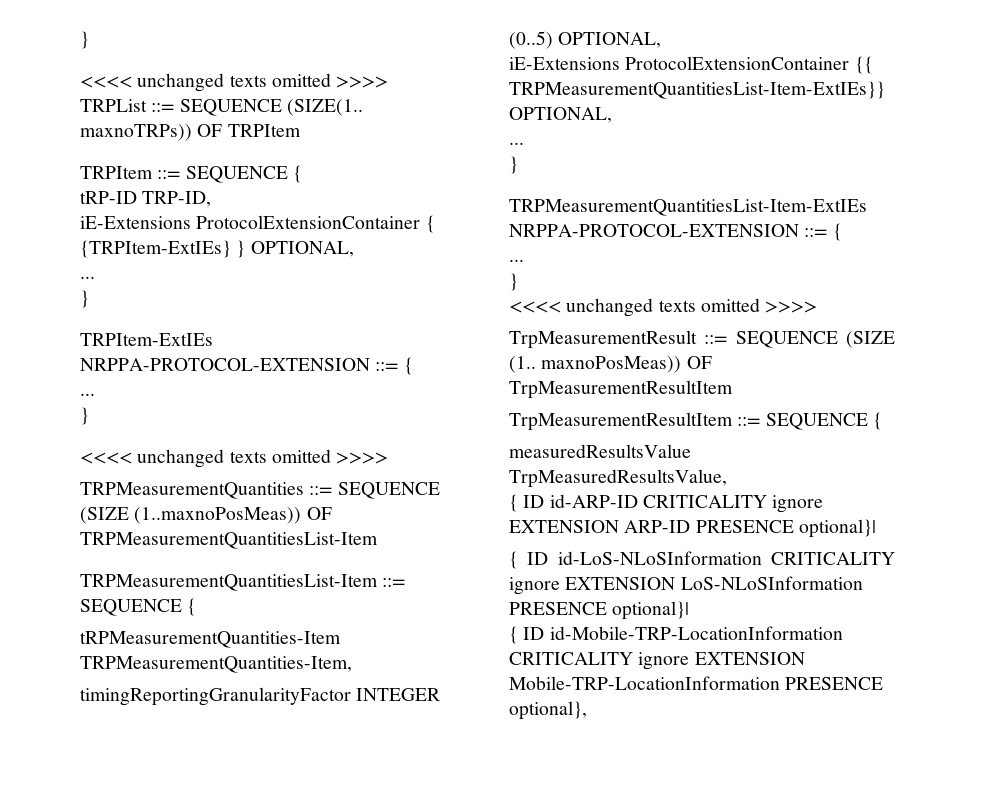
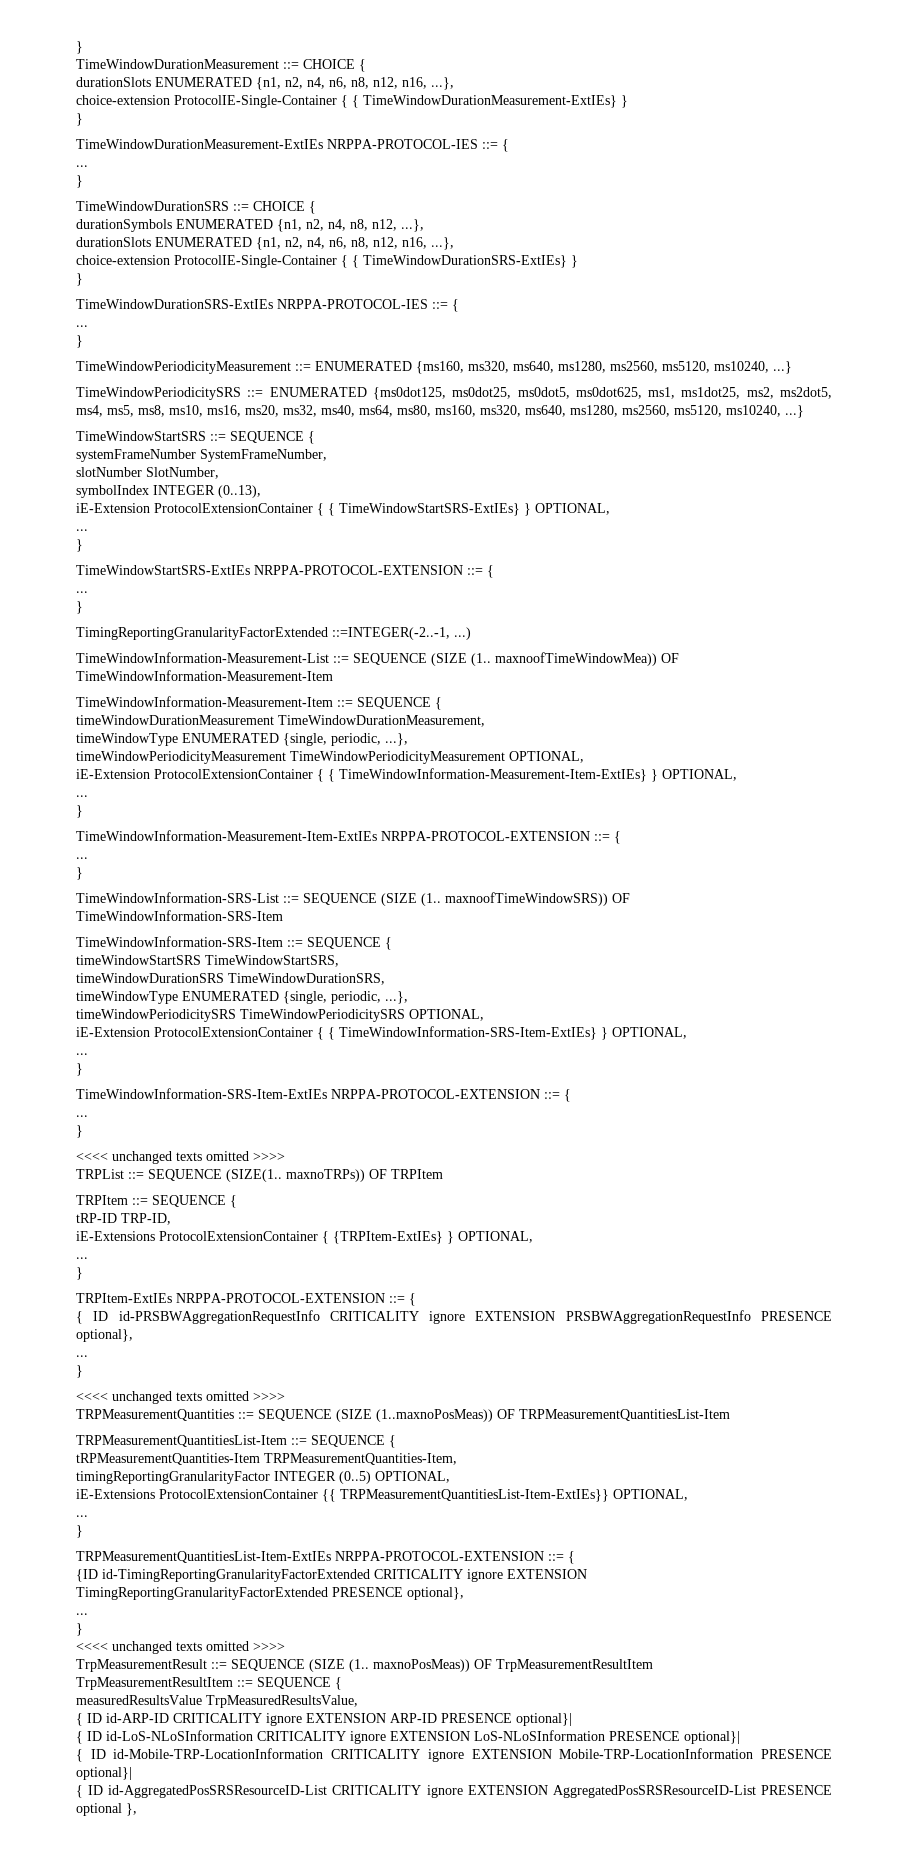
[80,31,89,49] } -> [76,41,83,54] [76,59,366,72] [76,77,454,90] [76,95,628,108] [76,113,83,126] [76,139,509,152] [76,165,88,167] [76,175,83,188] [76,201,316,214] [76,219,424,232] [76,237,454,250] [76,255,578,268] [76,273,83,286] [76,299,459,312] [76,325,88,327] [76,335,83,348] [76,361,792,374] [76,387,832,400] [76,405,804,418] [76,431,315,444] [76,449,327,462] [76,467,219,479] [76,485,261,498] [76,503,610,516] [76,529,88,531] [76,539,83,552] [76,565,494,578] [76,591,88,593] [76,601,83,614] [76,627,471,640] [76,652,679,666] [76,670,333,681] [76,696,442,710] [76,715,485,727] [76,733,408,746] [76,751,584,764] [76,768,737,782] [76,795,88,797] [76,805,83,818] [76,830,621,844] [76,857,88,859] [76,867,83,880] [76,892,630,906] [76,910,283,921] [76,936,392,950] [76,955,339,967] [76,973,385,985] [76,991,408,1004] [76,1009,484,1022] [76,1026,687,1040] [76,1053,88,1055] [76,1063,83,1076] [76,1088,571,1102] [76,1115,88,1117] [76,1125,83,1138] } // TimeWindowDurationMeasurement ::= CHOICE { // durationSlots ENUMERATED {n1, n2, n4, n6, n8, n12, n16, ...}, // choice-extension ProtocolIE-Single-Container { { TimeWindowDurationMeasurement-ExtIEs} } // } // TimeWindowDurationMeasurement-ExtIEs NRPPA-PROTOCOL-IES ::= { // ... // } // TimeWindowDurationSRS ::= CHOICE { // durationSymbols ENUMERATED {n1, n2, n4, n8, n12, ...}, // durationSlots ENUMERATED {n1, n2, n4, n6, n8, n12, n16, ...}, // choice-extension ProtocolIE-Single-Container { { TimeWindowDurationSRS-ExtIEs} } // } // TimeWindowDurationSRS-ExtIEs NRPPA-PROTOCOL-IES ::= { // ... // } // TimeWindowPeriodicityMeasurement ::= ENUMERATED {ms160, ms320, ms640, ms1280, ms2560, ms5120, ms10240, ...} // TimeWindowPeriodicitySRS ::= ENUMERATED {ms0dot125, ms0dot25, ms0dot5, ms0dot625, ms1, ms1dot25, ms2, ms2dot5, ms4, ms5, ms8, ms10, ms16, ms20, ms32, ms40, ms64, ms80, ms160, ms320, ms640, ms1280, ms2560, ms5120, ms10240, ...} // TimeWindowStartSRS ::= SEQUENCE { // systemFrameNumber SystemFrameNumber, // slotNumber SlotNumber, // symbolIndex INTEGER (0..13), // iE-Extension ProtocolExtensionContainer { { TimeWindowStartSRS-ExtIEs} } OPTIONAL, // ... // } // TimeWindowStartSRS-ExtIEs NRPPA-PROTOCOL-EXTENSION ::= { // ... // } // TimingReportingGranularityFactorExtended ::=INTEGER(-2..-1, ...) // TimeWindowInformation-Measurement-List ::= SEQUENCE (SIZE (1.. maxnoofTimeWindowMea)) OF TimeWindowInformation-Measurement-Item // TimeWindowInformation-Measurement-Item ::= SEQUENCE { // timeWindowDurationMeasurement TimeWindowDurationMeasurement, // timeWindowType ENUMERATED {single, periodic, ...}, // timeWindowPeriodicityMeasurement TimeWindowPeriodicityMeasurement OPTIONAL, // iE-Extension ProtocolExtensionContainer { { TimeWindowInformation-Measurement-Item-ExtIEs} } OPTIONAL, // ... // } // TimeWindowInformation-Measurement-Item-ExtIEs NRPPA-PROTOCOL-EXTENSION ::= { // ... // } // TimeWindowInformation-SRS-List ::= SEQUENCE (SIZE (1.. maxnoofTimeWindowSRS)) OF TimeWindowInformation-SRS-Item // TimeWindowInformation-SRS-Item ::= SEQUENCE { // timeWindowStartSRS TimeWindowStartSRS, // timeWindowDurationSRS TimeWindowDurationSRS, // timeWindowType ENUMERATED {single, periodic, ...}, // timeWindowPeriodicitySRS TimeWindowPeriodicitySRS OPTIONAL, // iE-Extension ProtocolExtensionContainer { { TimeWindowInformation-SRS-Item-ExtIEs} } OPTIONAL, // ... // } // TimeWindowInformation-SRS-Item-ExtIEs NRPPA-PROTOCOL-EXTENSION ::= { // ... // }
(413, 366) none -> [76,1310,832,1324] [76,1329,133,1342] // { ID id-PRSBWAggregationRequestInfo CRITICALITY ignore EXTENSION PRSBWAggregationRequestInfo PRESENCE optional},
(842, 232) none -> [76,1569,587,1582] [76,1587,464,1600] // {ID id-TimingReportingGranularityFactorExtended CRITICALITY ignore EXTENSION TimingReportingGranularityFactorExtended PRESENCE optional},
[509,701,587,720] optional}, -> [76,1767,132,1780] [76,1785,832,1798] [76,1803,137,1816] optional}| // { ID id-AggregatedPosSRSResourceID-List CRITICALITY ignore EXTENSION AggregatedPosSRSResourceID-List PRESENCE optional },

